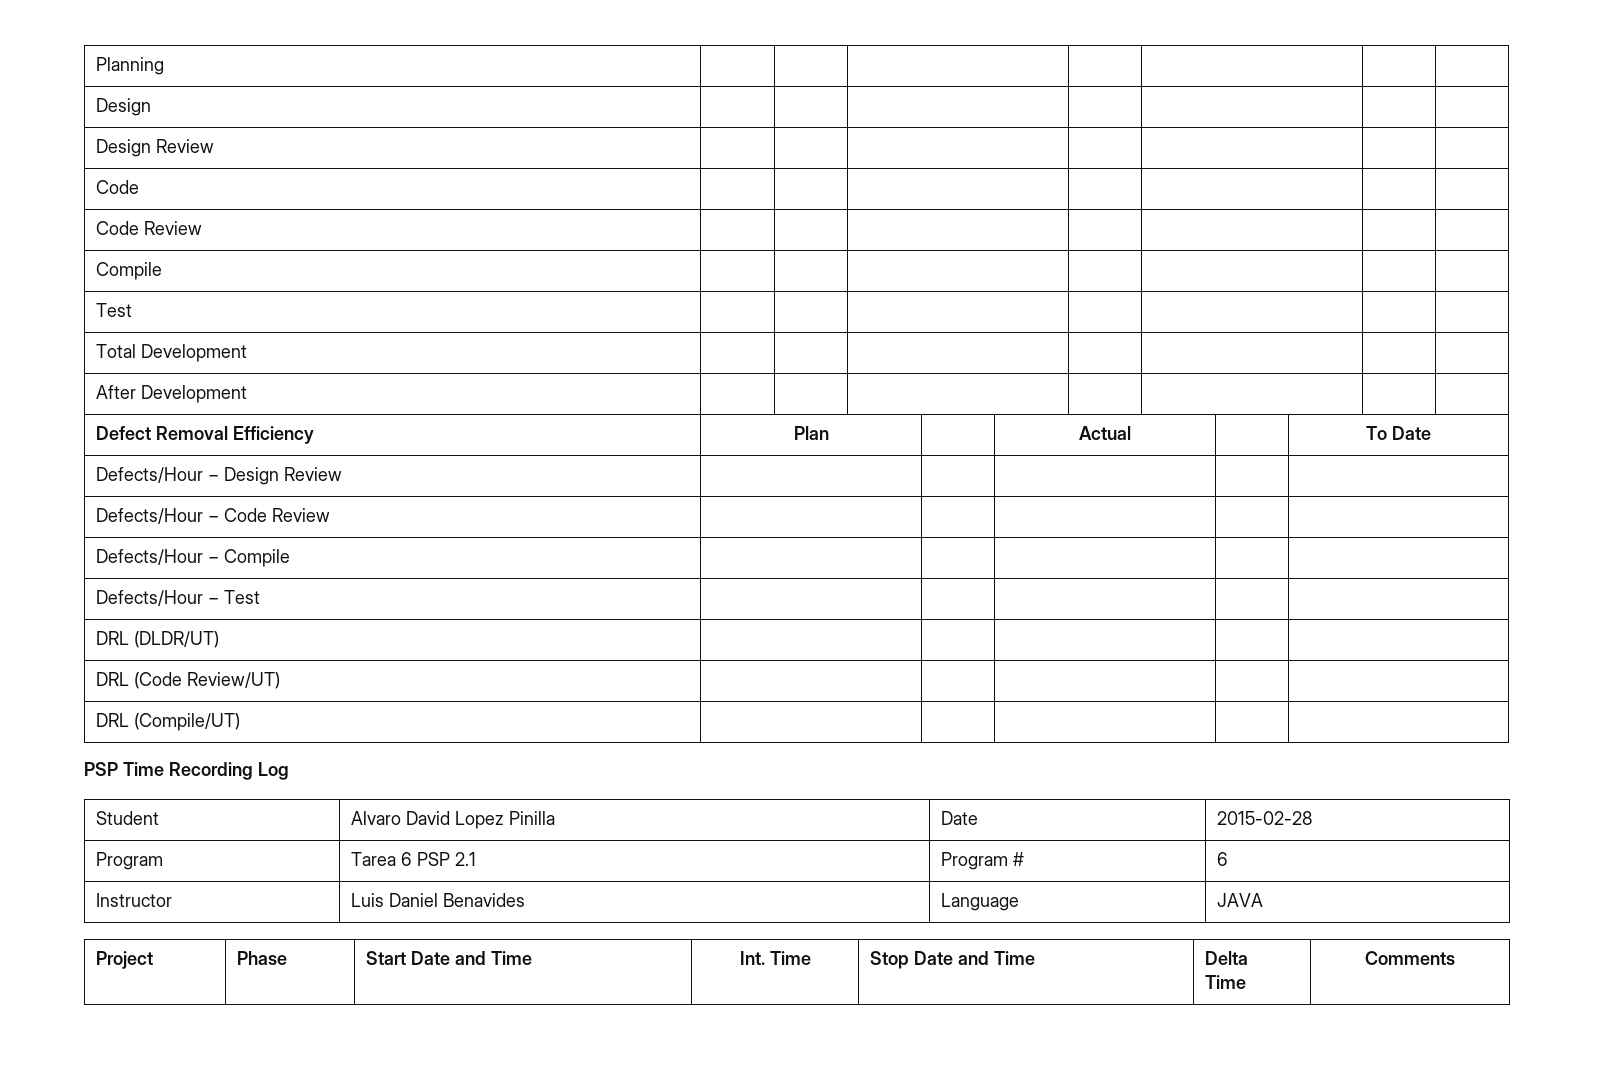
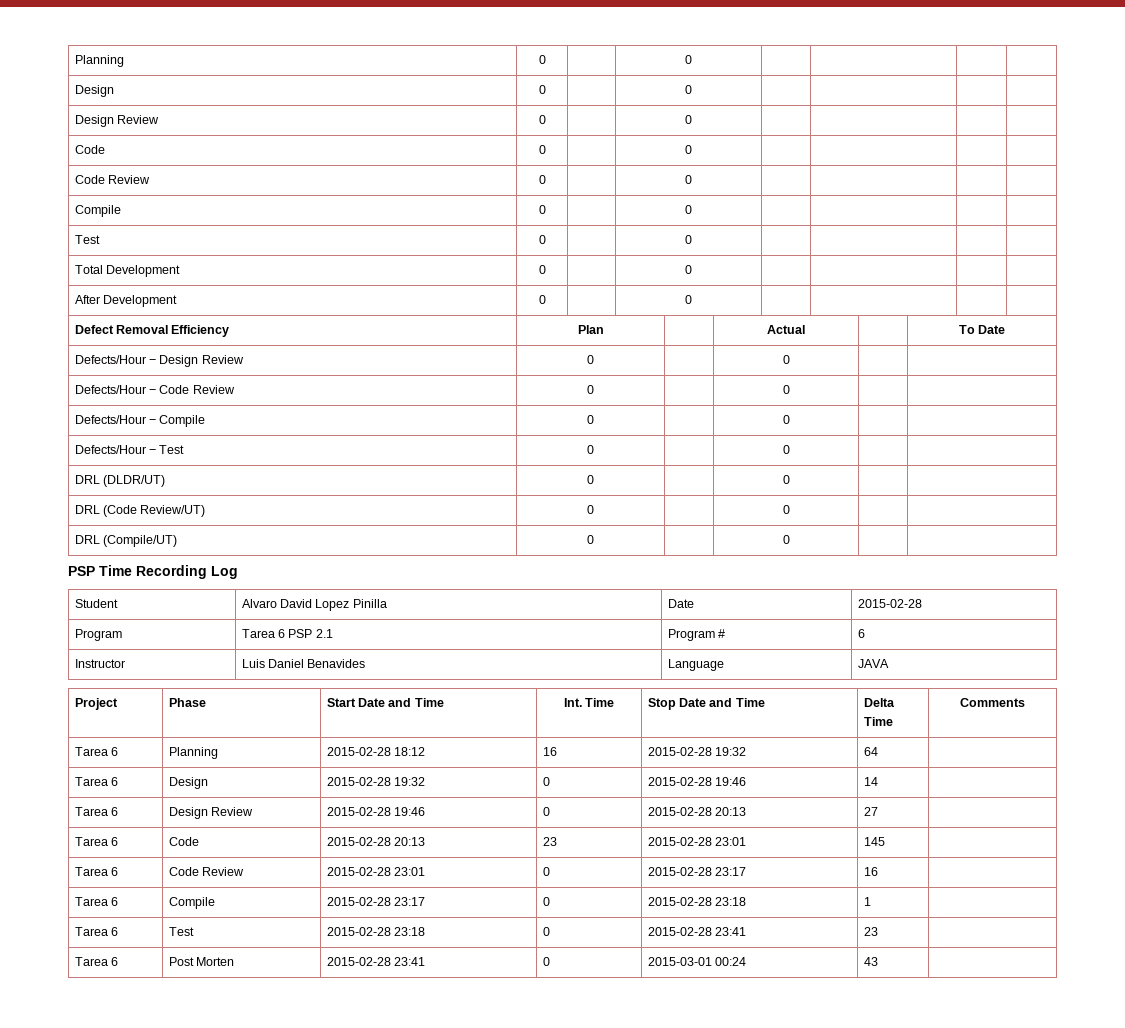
[95,57,164,75] [95,98,151,116] [95,139,214,157] [95,180,139,194] [95,221,202,235] [95,262,162,280] [95,303,132,317] Planning | | | | | | | // Design | | | | | | | // Design Review | | | | | | | // Code | | | | | | | // Code Review | | | | | | | // Compile | | | | | | | // Test | | | -> [74,55,124,67] [538,55,546,64] [685,55,692,64] [74,85,114,97] [538,85,546,94] [685,85,692,94] [74,115,159,127] [538,115,546,124] [685,115,692,124] [74,145,105,154] [538,145,546,154] [685,145,692,154] [74,175,150,184] [538,175,546,184] [685,175,692,184] [74,205,121,217] [538,205,546,214] [685,205,692,214] [74,235,100,244] [538,235,546,244] [685,235,692,244] Planning | 0 | | 0 | | | | // Design | 0 | | 0 | | | | // Design Review | 0 | | 0 | | | | // Code | 0 | | 0 | | | | // Code Review | 0 | | 0 | | | | // Compile | 0 | | 0 | | | | // Test | 0 | | 0
(247, 353) | | -> [538,265,546,274] [685,265,692,274] 0 | | 0
(247, 394) | | -> [538,295,546,304] [685,295,692,304] 0 | | 0
(342, 474) | | -> [587,355,594,364] [782,355,790,364] 0 | | 0
(330, 515) | | -> [587,385,594,394] [782,385,790,394] 0 | | 0
(290, 558) | | -> [587,415,594,424] [782,415,790,424] 0 | | 0
(260, 597) | | -> [587,445,594,454] [782,445,790,454] 0 | | 0
(219, 639) | | -> [587,475,594,484] [782,475,790,484] 0 | | 0
(280, 680) | | -> [587,505,594,514] [782,505,790,514] 0 | | 0
(240, 722) | | -> [587,535,594,544] [782,535,790,544] 0 | | 0
(1455, 958) none -> [74,747,118,756] [168,747,218,759] [326,747,425,756] [542,747,557,756] [647,747,746,756] [863,747,878,756] [74,777,118,786] [168,777,208,789] [326,777,425,786] [542,777,550,786] [647,777,746,786] [863,777,878,786] [74,807,118,816] [168,807,253,819] [326,807,425,816] [542,807,550,816] [647,807,746,816] [863,807,878,816] [74,837,118,846] [168,837,199,846] [326,837,425,846] [542,837,557,846] [647,837,746,846] [863,837,885,846] [74,867,118,876] [168,867,244,876] [326,867,425,876] [542,867,550,876] [647,867,746,876] [863,867,878,876] [74,897,118,906] [168,897,215,909] [326,897,425,906] [542,897,550,906] [647,897,746,906] [863,897,871,906] [74,927,118,936] [168,927,194,936] [326,927,425,936] [542,927,550,936] [647,927,746,936] [863,927,878,936] [74,957,118,966] [168,957,234,966] [326,957,425,966] [542,957,550,966] [647,957,746,966] [863,957,878,966] // Tarea 6 | Planning | 2015-02-28 18:12 | 16 | 2015-02-28 19:32 | 64 | // Tarea 6 | Design | 2015-02-28 19:32 | 0 | 2015-02-28 19:46 | 14 | // Tarea 6 | Design Review | 2015-02-28 19:46 | 0 | 2015-02-28 20:13 | 27 | // Tarea 6 | Code | 2015-02-28 20:13 | 23 | 2015-02-28 23:01 | 145 | // Tarea 6 | Code Review | 2015-02-28 23:01 | 0 | 2015-02-28 23:17 | 16 | // Tarea 6 | Compile | 2015-02-28 23:17 | 0 | 2015-02-28 23:18 | 1 | // Tarea 6 | Test | 2015-02-28 23:18 | 0 | 2015-02-28 23:41 | 23 | // Tarea 6 | Post Morten | 2015-02-28 23:41 | 0 | 2015-03-01 00:24 | 43 |

